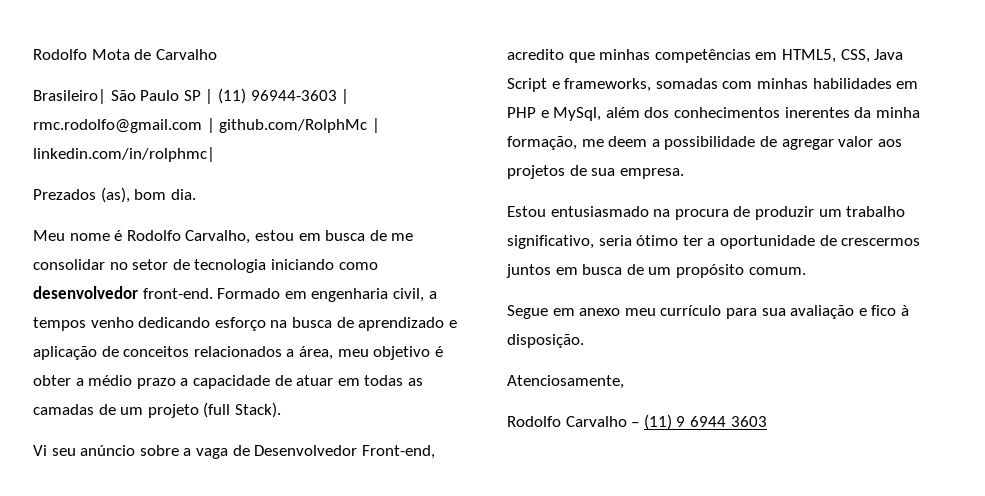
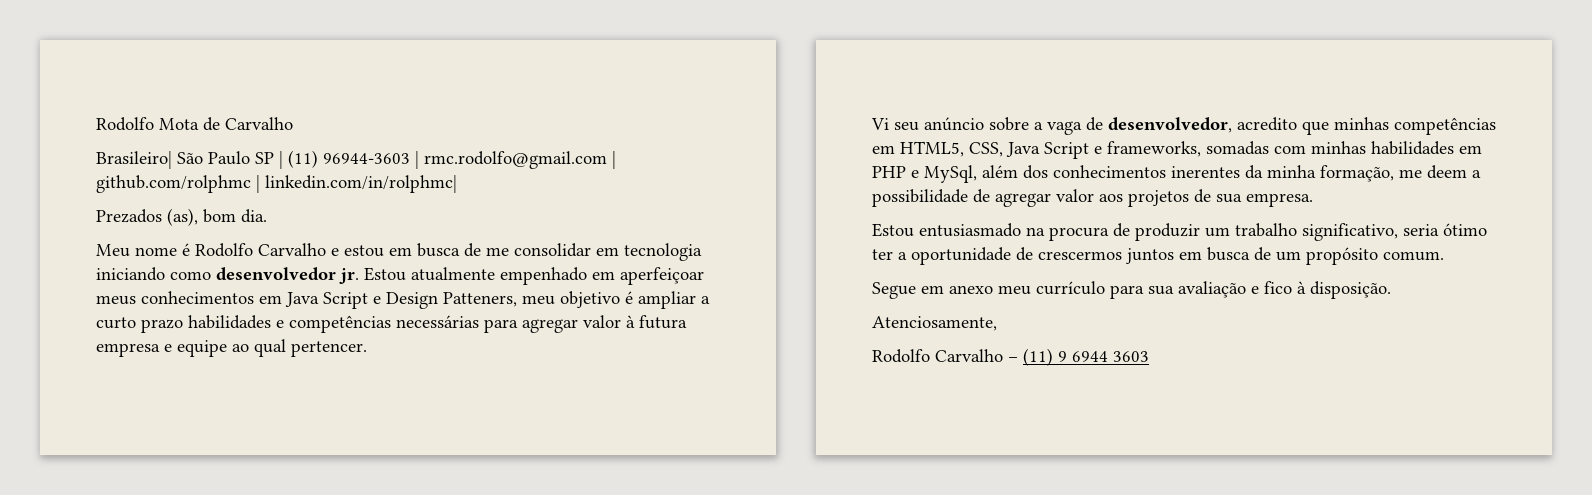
[219,119,368,133] github.com/RolphMc -> [96,175,251,193] github.com/rolphmc
[185,230,251,244] Carvalho, -> [258,243,339,256] Carvalho e
[109,259,190,270] no setor de -> [596,247,619,256] em
[142,288,437,302] [33,317,457,331] [33,346,443,360] [33,375,423,389] [33,402,281,418] front-end. Formado em engenharia civil, a tempos venho dedicando esforço na busca de aprendizado e aplicação de conceitos relacionados a área, meu objetivo é obter a médio prazo a capacidade de atuar em todas as camadas de um projeto (full Stack). -> [339,267,704,285] [96,291,710,309] [96,315,687,333] [96,339,367,357] jr. Estou atualmente empenhado em aperfeiçoar meus conhecimentos em Java Script e Design Patteners, meu objetivo é ampliar a curto prazo habilidades e competências necessárias para agregar valor à futura empresa e equipe ao qual pertencer.
[254,445,435,459] Desenvolvedor Front-end, -> [1108,117,1232,133] desenvolvedor,

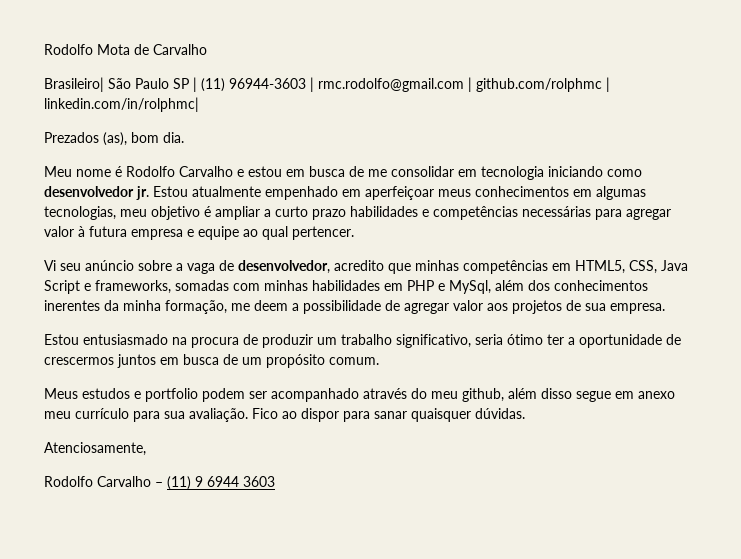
[285,292,517,309] Java Script e Design Patteners, -> [596,186,646,200] [44,206,116,220] algumas tecnologias,
[872,282,916,299] Segue -> [44,388,611,402] Meus estudos e portfolio podem ser acompanhado através do meu github, além disso segue
[1178,281,1391,299] avaliação e fico à disposição. -> [189,408,525,422] avaliação. Fico ao dispor para sanar quaisquer dúvidas.

